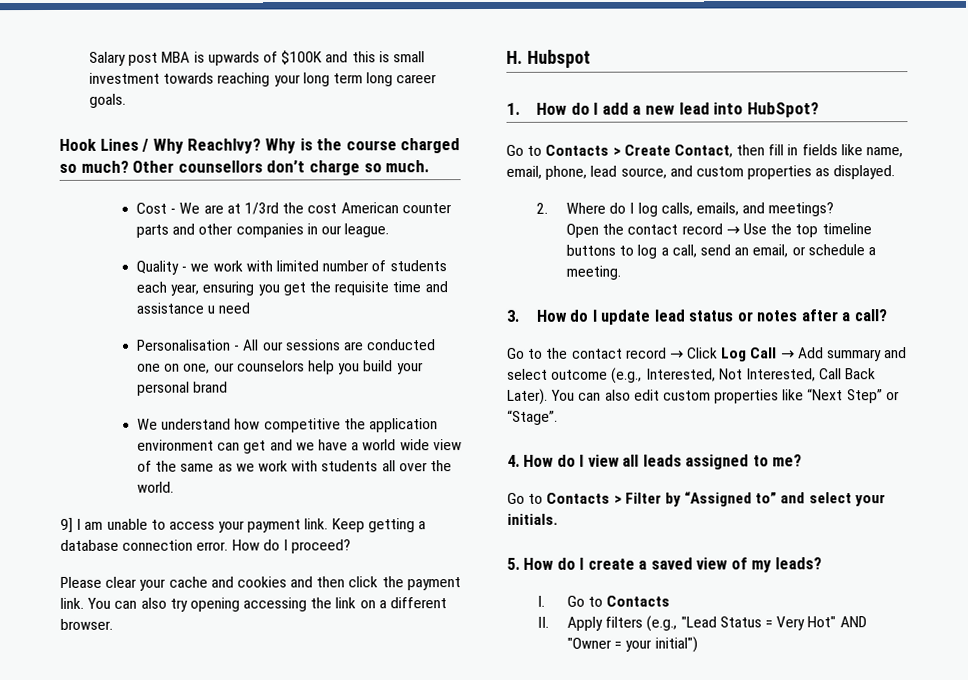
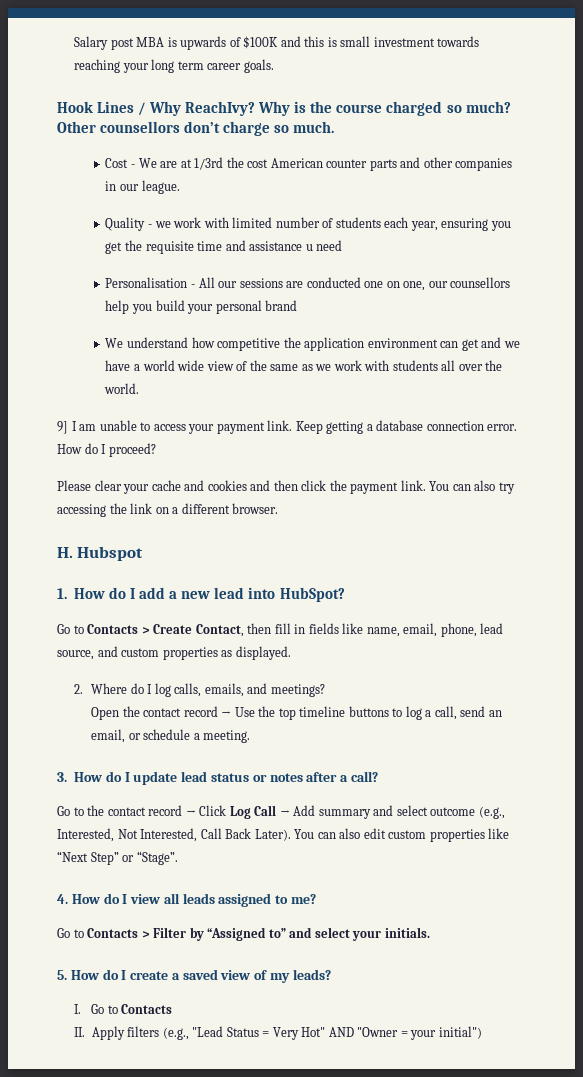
[366,72,394,87] long -> (204, 65) none
[236,360,305,372] counselors -> [450,277,511,288] counsellors
[189,597,240,612] opening -> (515, 488) none

